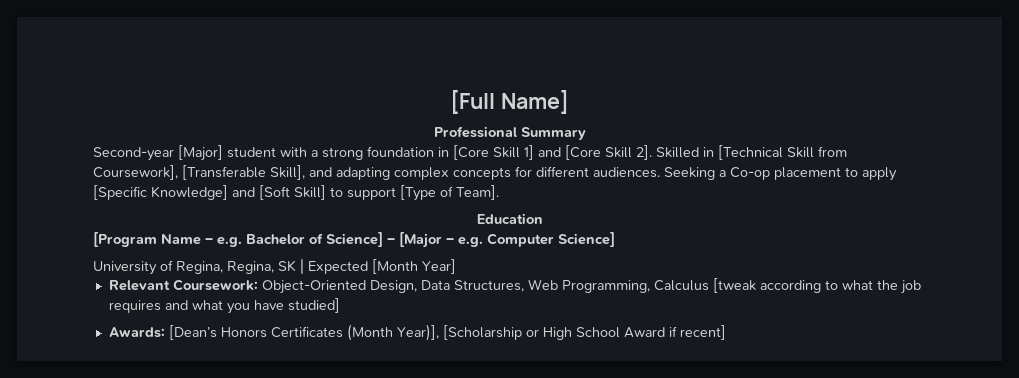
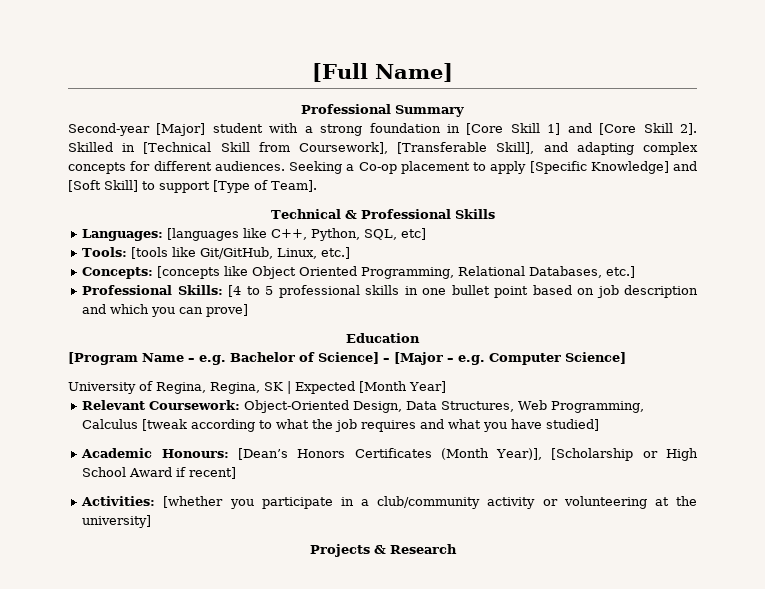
(499, 192) none -> [270,209,495,219] [82,228,427,241] [82,247,351,259] [82,266,636,279] [82,285,699,298] [82,304,249,317] // Technical & Professional Skills // Languages: [languages like C++, Python, SQL, etc] // Tools: [tools like Git/GitHub, Linux, etc.] // Concepts: [concepts like Object Oriented Programming, Relational Databases, etc.] // Professional Skills: [4 to 5 professional skills in one bullet point based on job description and which you can prove]
[108,327,165,338] Awards: -> [81,448,229,458] Academic Honours:
(726, 332) none -> [81,496,698,509] [82,515,152,528] [309,544,457,557] // Activities: [whether you participate in a club/community activity or volunteering at the university] // Projects & Research

